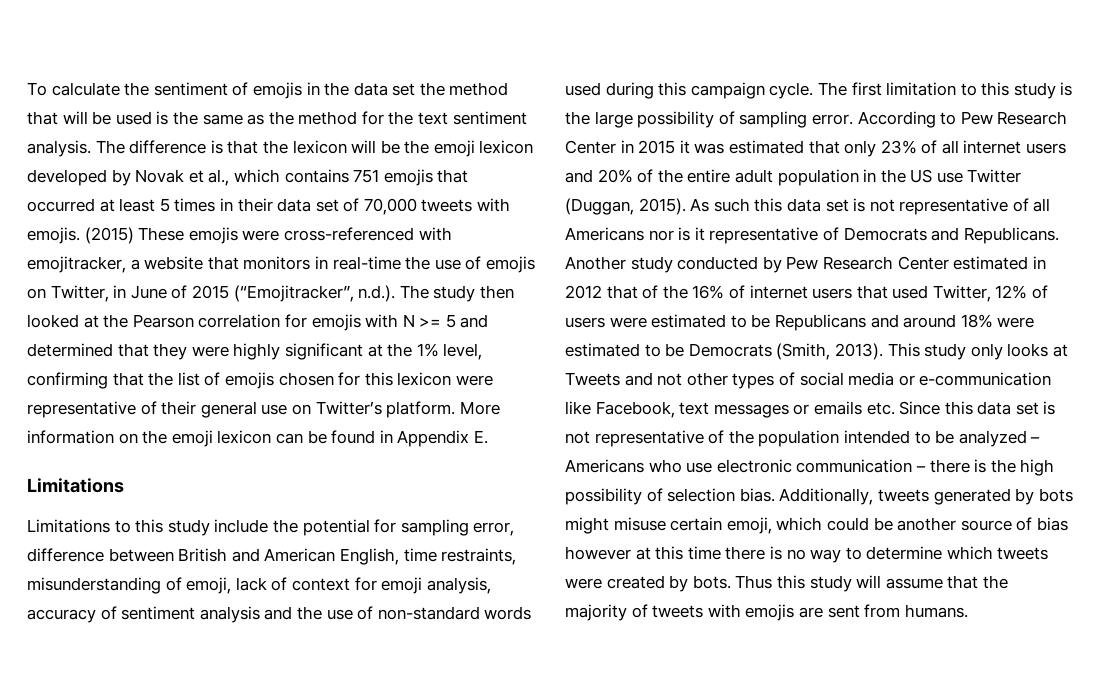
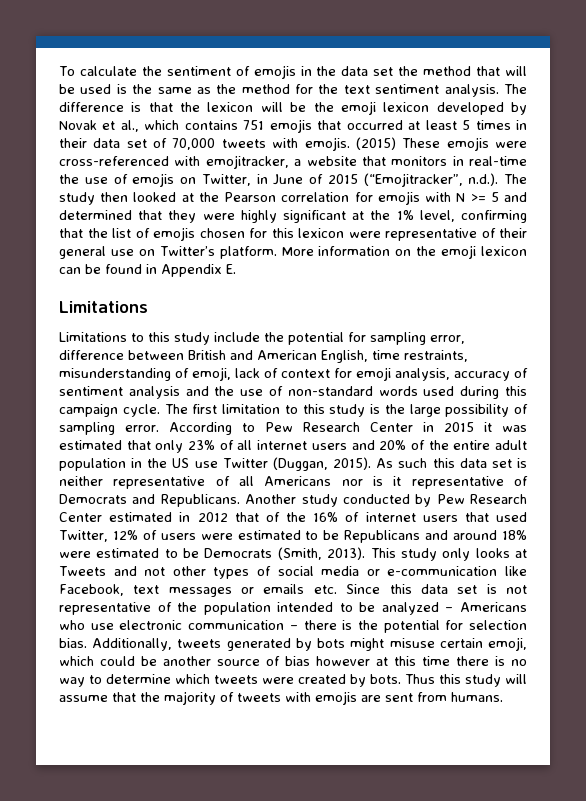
[869,199,895,212] not -> [59,476,103,486] neither
[1020,459,1055,476] [565,488,663,505] high possibility of -> [383,620,464,633] potential for

